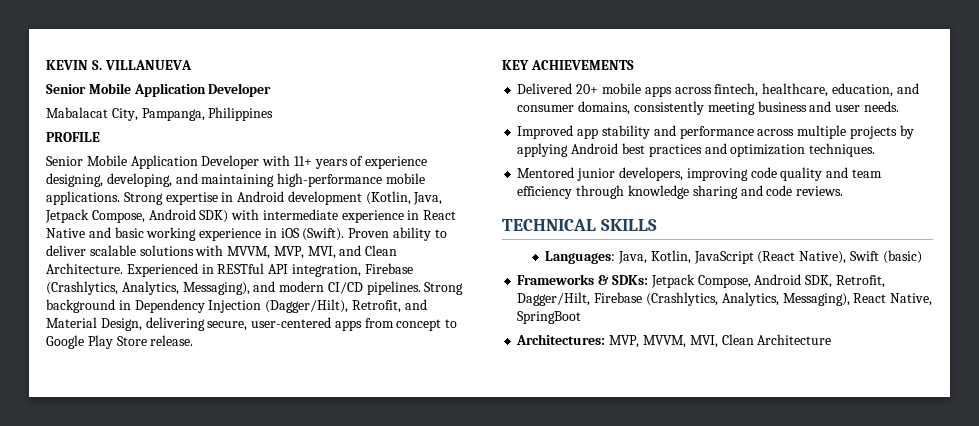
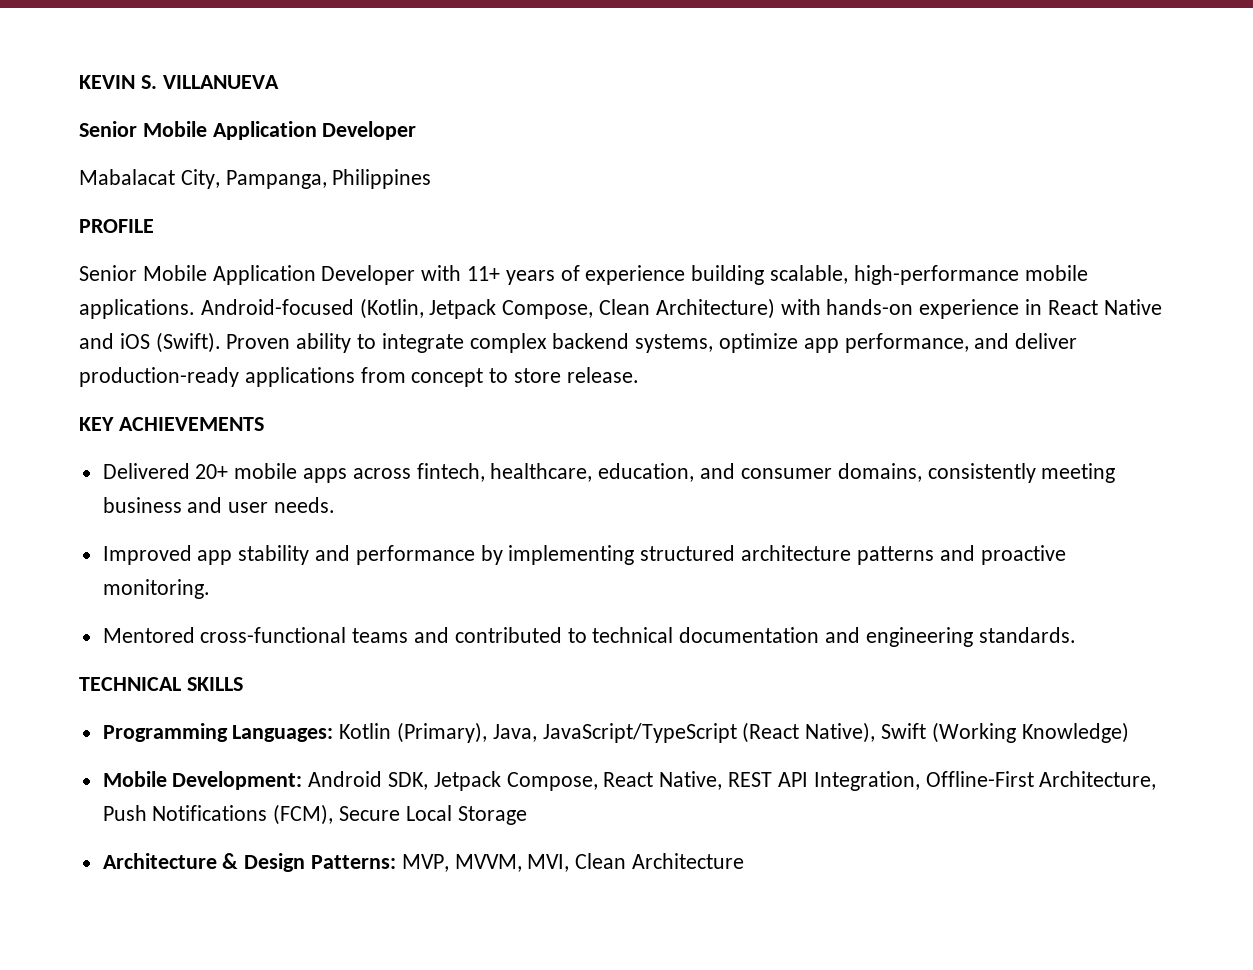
[46,173,425,187] [46,191,443,205] [45,209,338,223] designing, developing, and maintaining high-performance mobile applications. Strong expertise in Android development (Kotlin, Java, Jetpack Compose, Android SDK) with intermediate -> [691,265,1088,285] [79,298,914,319] building scalable, high-performance mobile applications. Android-focused (Kotlin, Jetpack Compose, Clean Architecture) with hands-on
[114,227,277,241] basic working experience in -> (114, 341) none
[46,245,398,259] [46,263,413,277] [46,281,464,295] [46,299,427,313] [46,317,458,331] [46,335,147,349] deliver scalable solutions with MVVM, MVP, MVI, and Clean Architecture. Experienced in RESTful API integration, Firebase (Crashlytics, Analytics, Messaging), and modern CI/CD pipelines. Strong background in Dependency Injection (Dagger/Hilt), Retrofit, and Material Design, delivering secure, user-centered apps from concept to Google Play Store -> [381,333,1078,353] [79,367,562,387] integrate complex backend systems, optimize app performance, and deliver production-ready applications from concept to store
[757,125,914,139] [517,143,876,157] [517,167,882,181] [517,185,844,199] [502,219,657,231] [545,250,922,264] [517,274,885,288] [517,292,933,306] [517,311,582,324] [516,334,606,345] across multiple projects by applying Android best practices and optimization techniques. // Mentored junior developers, improving code quality and team efficiency through knowledge sharing and code reviews. // TECHNICAL SKILLS // Languages: Java, Kotlin, JavaScript (React Native), Swift (basic) // Frameworks & SDKs: Jetpack Compose, Android SDK, Retrofit, Dagger/Hilt, Firebase (Crashlytics, Analytics, Messaging), React Native, SpringBoot // Architectures: -> [480,545,1066,565] [102,579,210,599] [102,627,1076,647] [79,677,243,691] [102,722,1129,743] [102,771,1157,791] [102,804,527,825] [102,853,397,872] by implementing structured architecture patterns and proactive monitoring. // Mentored cross-functional teams and contributed to technical documentation and engineering standards. // TECHNICAL SKILLS // Programming Languages: Kotlin (Primary), Java, JavaScript/TypeScript (React Native), Swift (Working Knowledge) // Mobile Development: Android SDK, Jetpack Compose, React Native, REST API Integration, Offline-First Architecture, Push Notifications (FCM), Secure Local Storage // Architecture & Design Patterns:

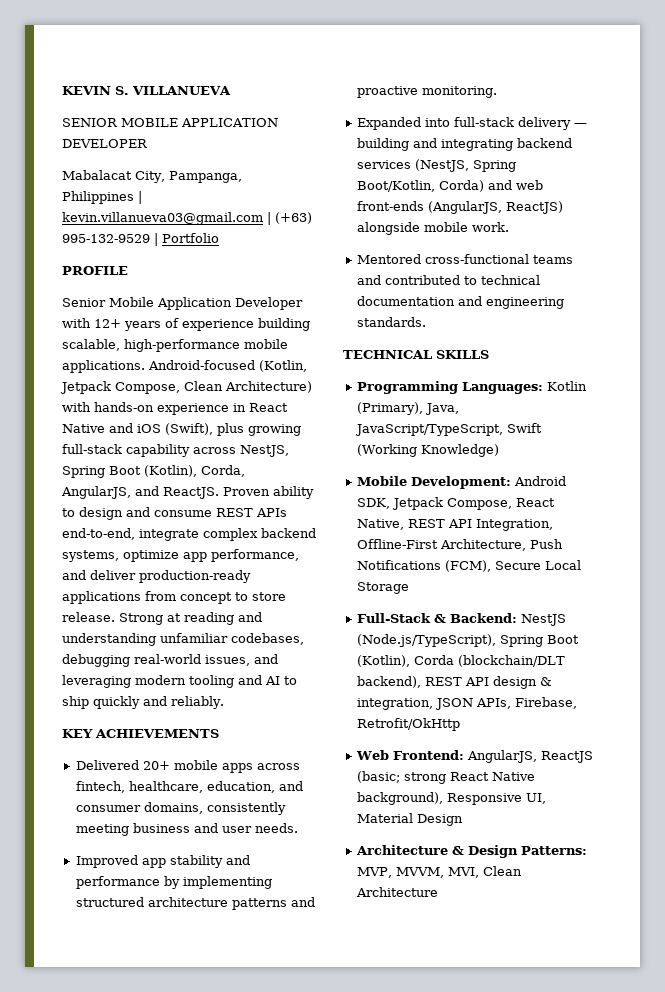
[79,121,417,140] Senior Mobile Application Developer -> [62,118,278,127] [62,139,148,148] SENIOR MOBILE APPLICATION DEVELOPER
(432, 179) none -> [138,191,142,204] [62,212,312,225] [62,233,219,246] | kevin.villanueva03@gmail.com | (+63) 995-132-9529 | Portfolio
[467,266,501,281] 11+ -> [94,319,121,328] 12+
[155,332,377,353] (Swift). Proven ability to -> [165,423,301,436] [62,444,289,457] [62,465,245,478] [61,486,314,499] [62,507,287,520] [62,528,135,540] (Swift), plus growing full-stack capability across NestJS, Spring Boot (Kotlin), Corda, AngularJS, and ReactJS. Proven ability to design and consume REST APIs end-to-end,
(639, 375) none -> [119,612,262,625] [62,633,304,646] [62,654,278,667] [62,675,297,688] [62,696,224,709] Strong at reading and understanding unfamiliar codebases, debugging real-world issues, and leveraging modern tooling and AI to ship quickly and reliably.
(210, 589) none -> [356,117,587,130] [356,138,572,151] [356,159,516,172] [356,180,543,192] [356,201,563,214] [356,222,509,235] // Expanded into full-stack delivery — building and integrating backend services (NestJS, Spring Boot/Kotlin, Corda) and web front-ends (AngularJS, ReactJS) alongside mobile work.
[542,722,876,743] JavaScript/TypeScript (React Native), -> [354,424,503,436] JavaScript/TypeScript,
(527, 815) none -> [356,613,566,626] [356,634,579,647] [356,655,565,667] [356,676,552,689] [356,697,577,710] [356,718,460,731] [355,750,593,763] [356,771,535,784] [356,792,546,805] [356,813,463,826] // Full-Stack & Backend: NestJS (Node.js/TypeScript), Spring Boot (Kotlin), Corda (blockchain/DLT backend), REST API design & integration, JSON APIs, Firebase, Retrofit/OkHttp // Web Frontend: AngularJS, ReactJS (basic; strong React Native background), Responsive UI, Material Design

